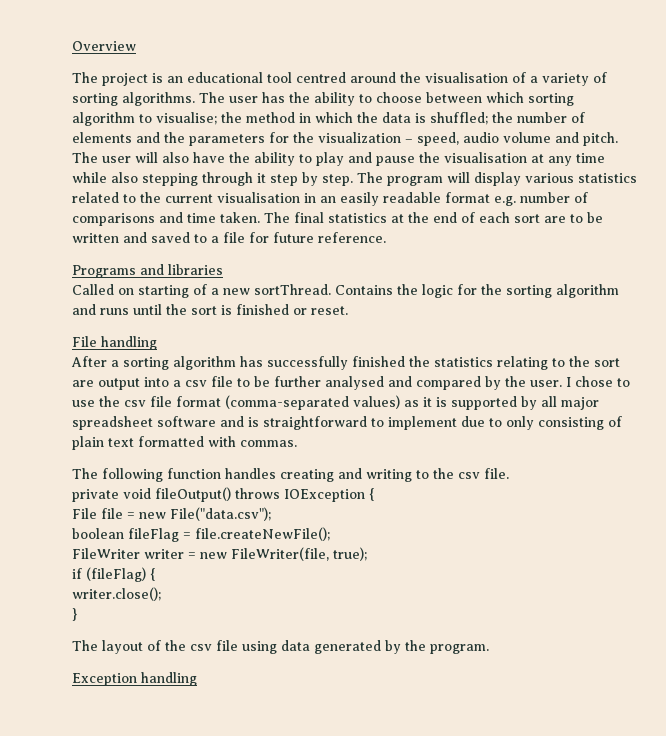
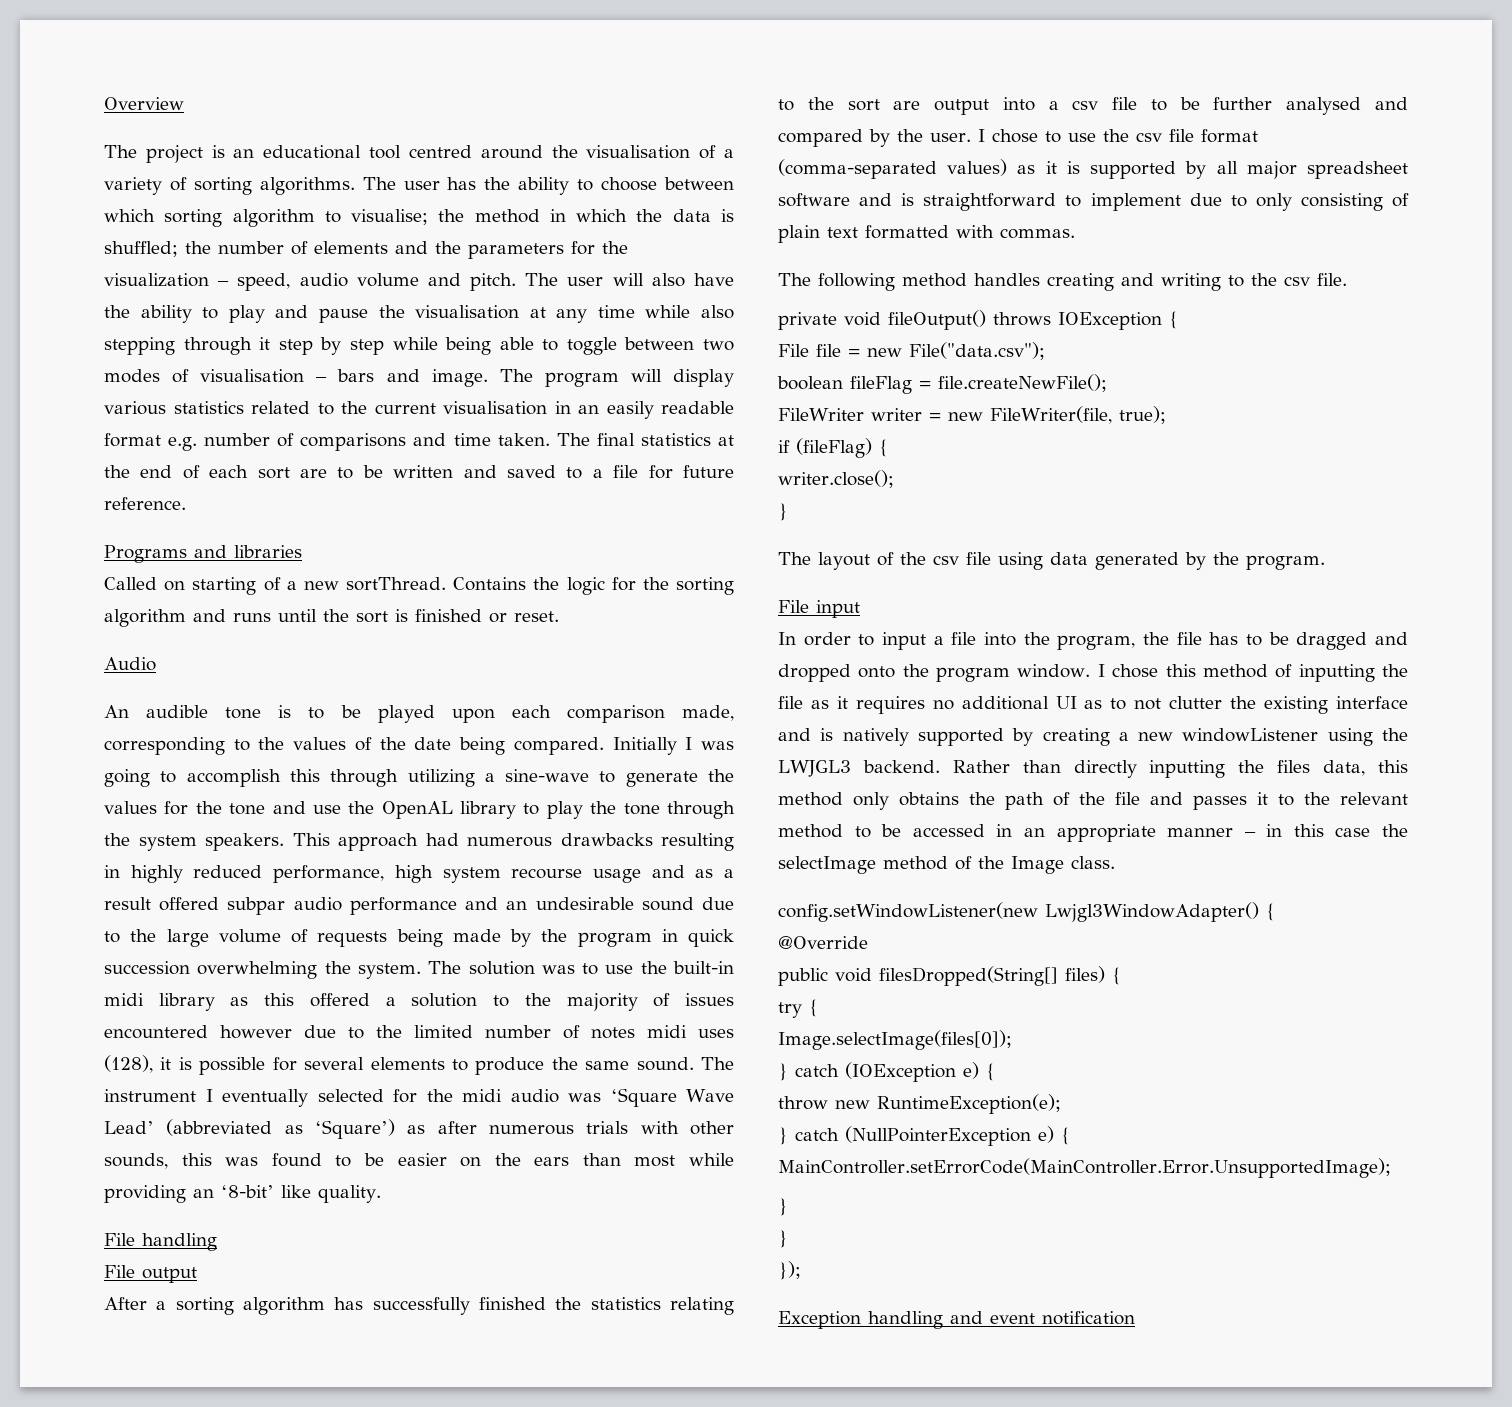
[322,174,353,186] step. -> [349,337,734,355] [104,369,488,387] step while being able to toggle between two modes of visualisation – bars and image.
(348, 310) none -> [104,657,156,671] [104,705,735,723] [104,737,735,755] [104,769,734,787] [104,801,735,819] [104,833,734,851] [104,865,735,883] [104,897,734,915] [104,929,734,947] [104,961,734,979] [104,993,735,1011] [104,1025,734,1039] [104,1055,734,1075] [104,1088,735,1107] [104,1119,734,1139] [104,1153,734,1169] [104,1185,381,1203] // Audio // An audible tone is to be played upon each comparison made, corresponding to the values of the date being compared. Initially I was going to accomplish this through utilizing a sine-wave to generate the values for the tone and use the OpenAL library to play the tone through the system speakers. This approach had numerous drawbacks resulting in highly reduced performance, high system recourse usage and as a result offered subpar audio performance and an undesirable sound due to the large volume of requests being made by the program in quick succession overwhelming the system. The solution was to use the built-in midi library as this offered a solution to the majority of issues encountered however due to the limited number of notes midi uses (128), it is possible for several elements to produce the same sound. The instrument I eventually selected for the midi audio was ‘Square Wave Lead’ (abbreviated as ‘Square’) as after numerous trials with other sounds, this was found to be easier on the ears than most while providing an ‘8-bit’ like quality.
(157, 343) none -> [104,1265,197,1283] // File output
[167,468,221,479] function -> [902,273,967,287] method
(489, 649) none -> [778,600,860,618] [778,632,1408,650] [778,664,1408,682] [778,696,1408,714] [778,728,1408,746] [778,760,1408,778] [778,792,1408,810] [778,824,1408,842] [778,856,1115,874] [778,902,1276,922] [778,936,868,949] [778,966,1122,986] [778,999,819,1018] [778,1030,1012,1050] [778,1062,996,1082] [778,1094,1061,1114] [778,1126,1071,1146] [778,1158,1391,1178] [778,1198,788,1216] [778,1230,788,1248] [778,1261,801,1280] // File input // In order to input a file into the program, the file has to be dragged and dropped onto the program window. I chose this method of inputting the file as it requires no additional UI as to not clutter the existing interface and is natively supported by creating a new windowListener using the LWJGL3 backend. Rather than directly inputting the files data, this method only obtains the path of the file and passes it to the relevant method to be accessed in an appropriate manner – in this case the selectImage method of the Image class. // config.setWindowListener(new Lwjgl3WindowAdapter() { // @Override // public void filesDropped(String[] files) { // try { // Image.selectImage(files[0]); // } catch (IOException e) { // throw new RuntimeException(e); // } catch (NullPointerException e) { MainController.setErrorCode(MainController.Error.UnsupportedImage); // } // } // });
(197, 679) none -> [950,1311,1135,1325] and event notification

